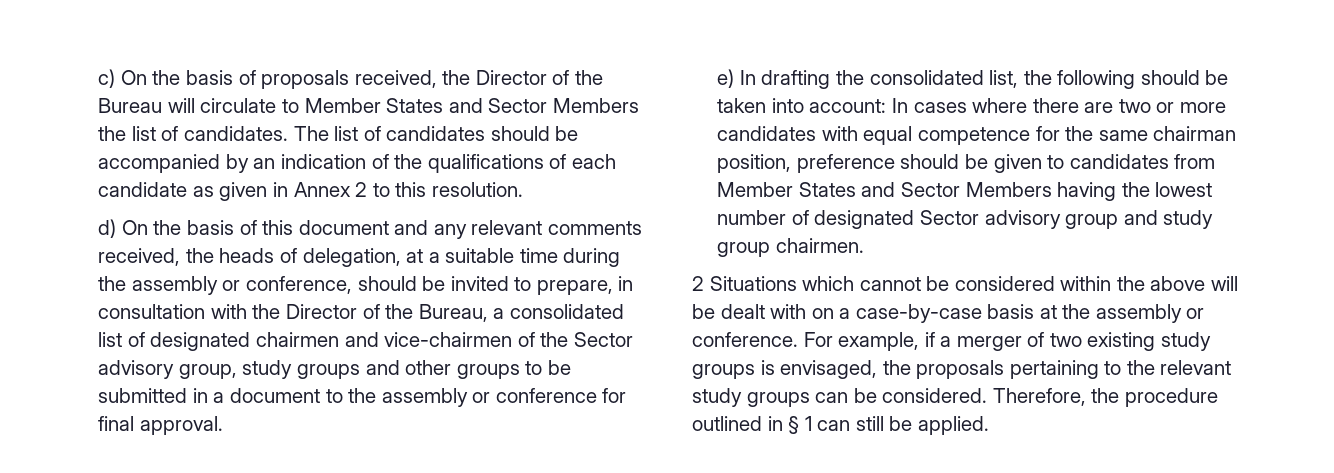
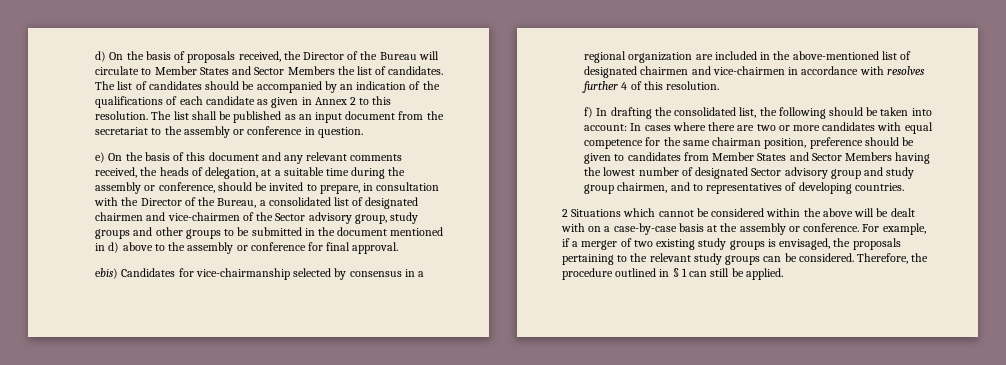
[98,69,116,88] c) -> [95,51,107,62] d)
[98,219,117,238] // d) -> [151,111,444,123] [95,126,363,138] [95,152,106,163] The list shall be published as an input document from the secretariat to the assembly or conference in question. // e)
[213,388,321,403] a document -> [317,227,444,236] [95,242,153,253] the document mentioned in d) above
[717,69,735,88] e) -> [95,268,424,280] [584,51,911,63] [584,66,925,78] [582,81,720,93] [584,107,594,118] ebis) Candidates for vice-chairmanship selected by consensus in a regional organization are included in the above-mentioned list of designated chairmen and vice-chairmen in accordance with resolves further 4 of this resolution. // f)
[775,238,864,253] chairmen. -> [617,182,904,194] chairmen, and to representatives of developing countries.

